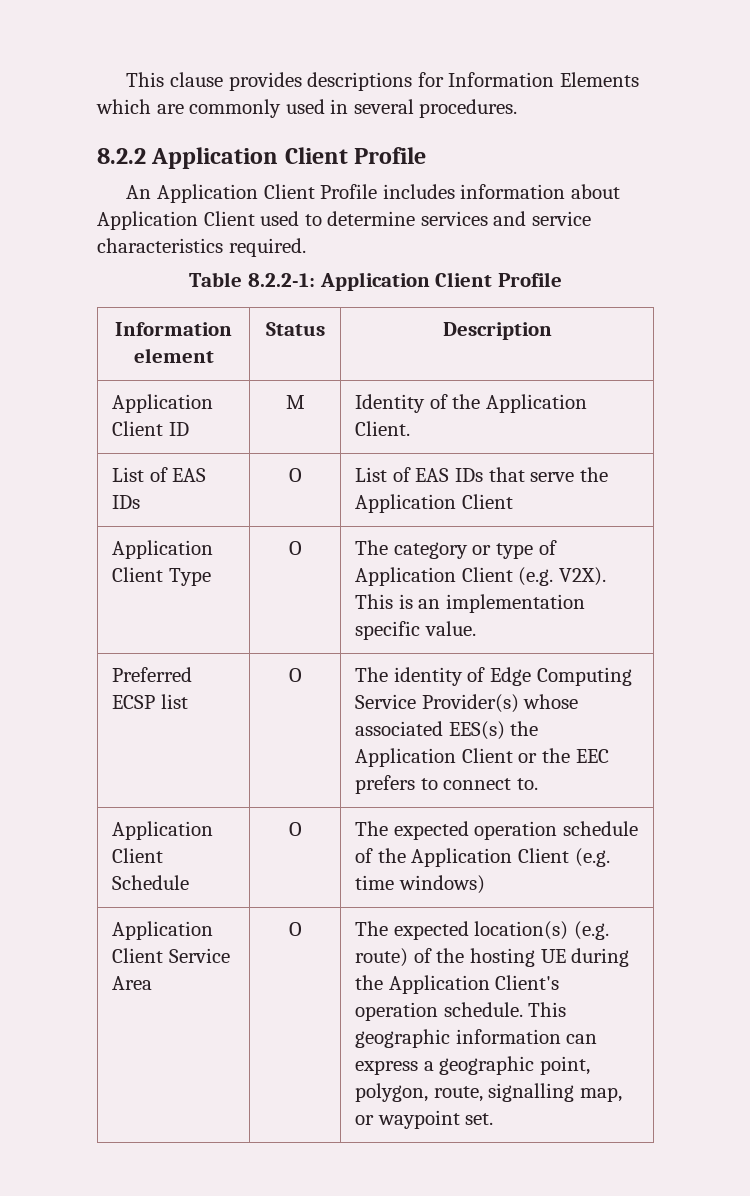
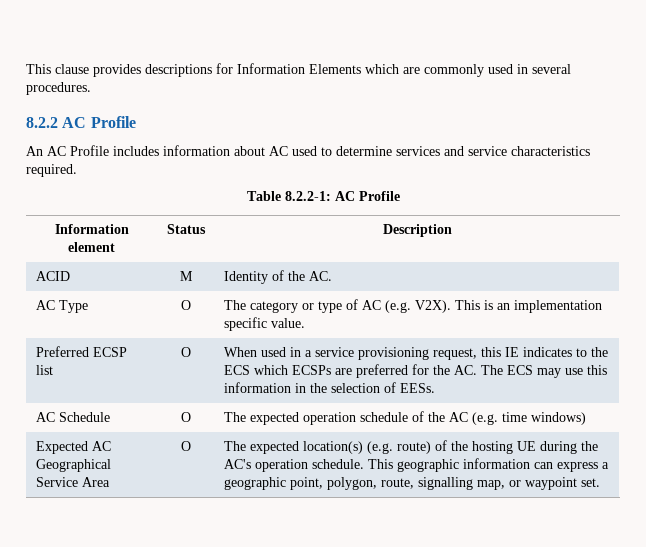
[151,147,348,169] Application Client -> [62,117,87,128] AC
[156,184,315,203] Application Client -> [47,146,66,156] AC
[97,211,255,230] Application Client -> [269,146,288,156] AC
[319,272,493,291] Application Client -> [334,191,355,201] AC
[112,394,214,413] [112,421,189,436] Application Client ID -> [35,271,70,281] ACID
[485,394,587,413] [355,421,411,436] [112,467,207,482] [112,495,141,509] [288,468,302,482] [355,467,608,482] [355,494,513,513] [112,540,214,559] [112,567,164,582] Application Client. // List of EAS IDs | O | List of EAS IDs that serve the Application Client // Application Client -> [308,271,332,281] [35,300,55,310] AC. // AC
[355,567,513,586] Application Client -> [361,300,381,310] AC
[355,667,632,686] [355,694,579,713] [355,721,539,740] [355,748,609,767] [355,775,538,794] [112,821,214,840] [112,848,164,863] The identity of Edge Computing Service Provider(s) whose associated EES(s) the Application Client or the EEC prefers to connect to. // Application Client -> [223,347,608,360] [223,364,607,378] [223,382,435,393] [35,412,55,422] When used in a service provisioning request, this IE indicates to the ECS which ECSPs are preferred for the AC. The ECS may use this information in the selection of EESs. // AC
[411,848,569,867] Application Client -> [448,412,468,422] AC
[112,921,214,940] [112,948,164,963] Application Client -> [35,441,111,454] [35,459,111,472] Expected AC Geographical
[388,975,560,994] Application Client's -> [223,459,251,469] AC's

